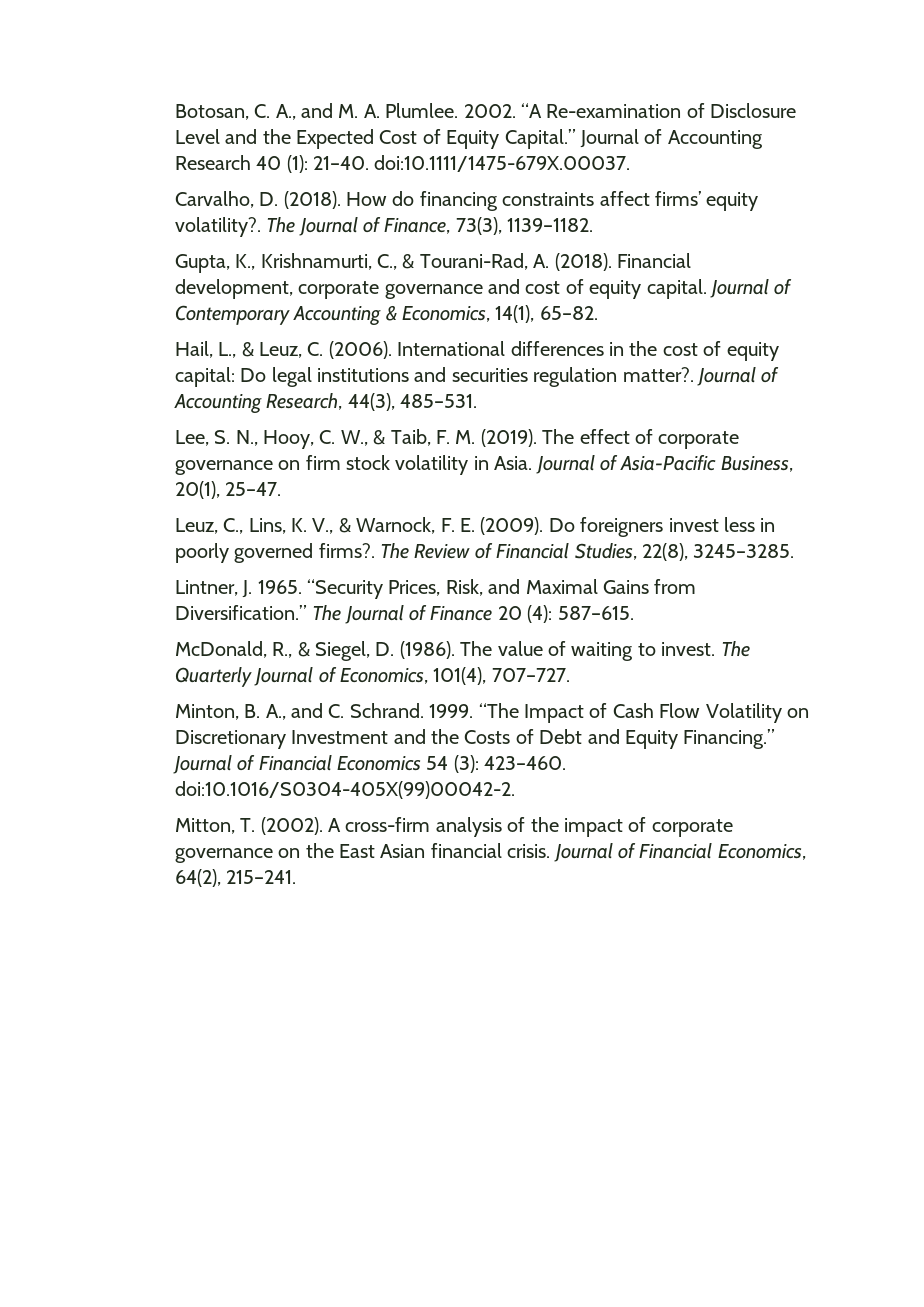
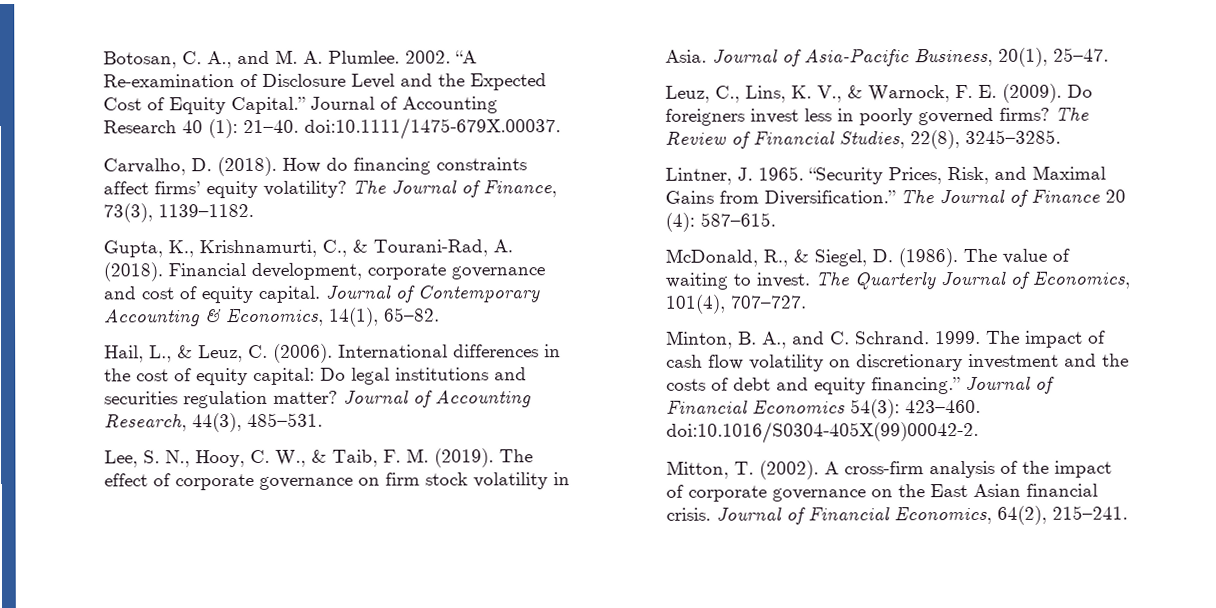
[174,217,261,237] volatility?. -> [262,180,347,198] volatility?
[622,367,694,382] matter?. -> [272,390,338,404] matter?
[318,543,375,558] firms?. -> [998,107,1050,121] firms?
[478,703,809,723] [174,729,776,749] “The Impact of Cash Flow Volatility on Discretionary Investment and the Costs of Debt and Equity Financing.” -> [985,330,1106,348] [665,353,1129,372] [665,377,961,395] The impact of cash flow volatility on discretionary investment and the costs of debt and equity financing.”
[426,755,479,773] 54 (3): -> [849,399,900,419] 54(3):

